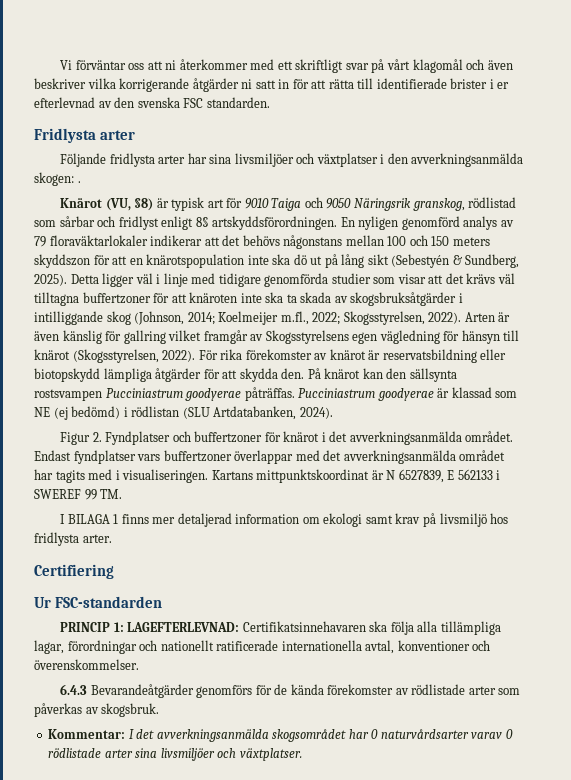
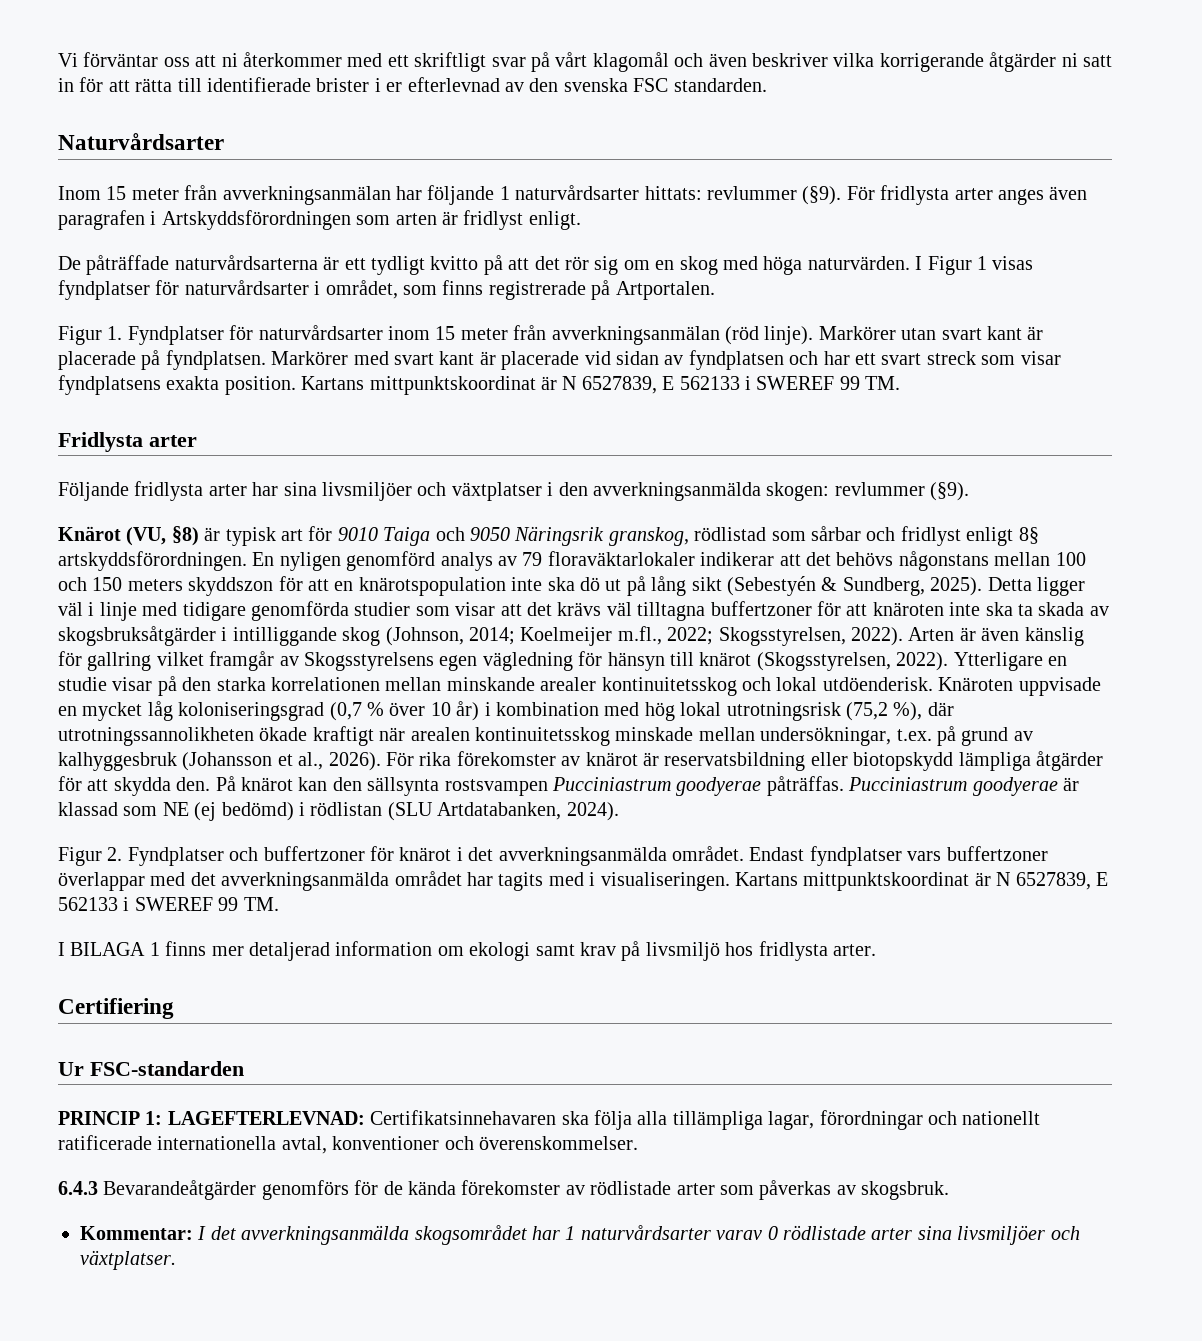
(270, 102) none -> [58,133,224,150] [58,185,1088,205] [58,210,581,230] [58,255,1034,275] [58,280,715,300] [58,325,1044,345] [58,350,1061,370] [58,375,901,395] // Naturvårdsarter // Inom 15 meter från avverkningsanmälan har följande 1 naturvårdsarter hittats: revlummer (§9). För fridlysta arter anges även paragrafen i Artskyddsförordningen som arten är fridlyst enligt. // De påträffade naturvårdsarterna är ett tydligt kvitto på att det rör sig om en skog med höga naturvärden. I Figur 1 visas fyndplatser för naturvårdsarter i området, som finns registrerade på Artportalen. // Figur 1. Fyndplatser för naturvårdsarter inom 15 meter från avverkningsanmälan (röd linje). Markörer utan svart kant är placerade på fyndplatsen. Markörer med svart kant är placerade vid sidan av fyndplatsen och har ett svart streck som visar fyndplatsens exakta position. Kartans mittpunktskoordinat är N 6527839, E 562133 i SWEREF 99 TM.
[77,181,81,183] . -> [834,482,970,501] revlummer (§9).
(196, 356) none -> [953,652,1067,671] [58,676,1101,696] [58,701,954,721] [58,726,1033,746] [58,752,381,771] Ytterligare en studie visar på den starka korrelationen mellan minskande arealer kontinuitetsskog och lokal utdöenderisk. Knäroten uppvisade en mycket låg koloniseringsgrad (0,7 % över 10 år) i kombination med hög lokal utrotningsrisk (75,2 %), där utrotningssannolikheten ökade kraftigt när arealen kontinuitetsskog minskade mellan undersökningar, t.ex. på grund av kalhyggesbruk (Johansson et al., 2026).
[371,729,379,739] 0 -> [565,1226,576,1240] 1

